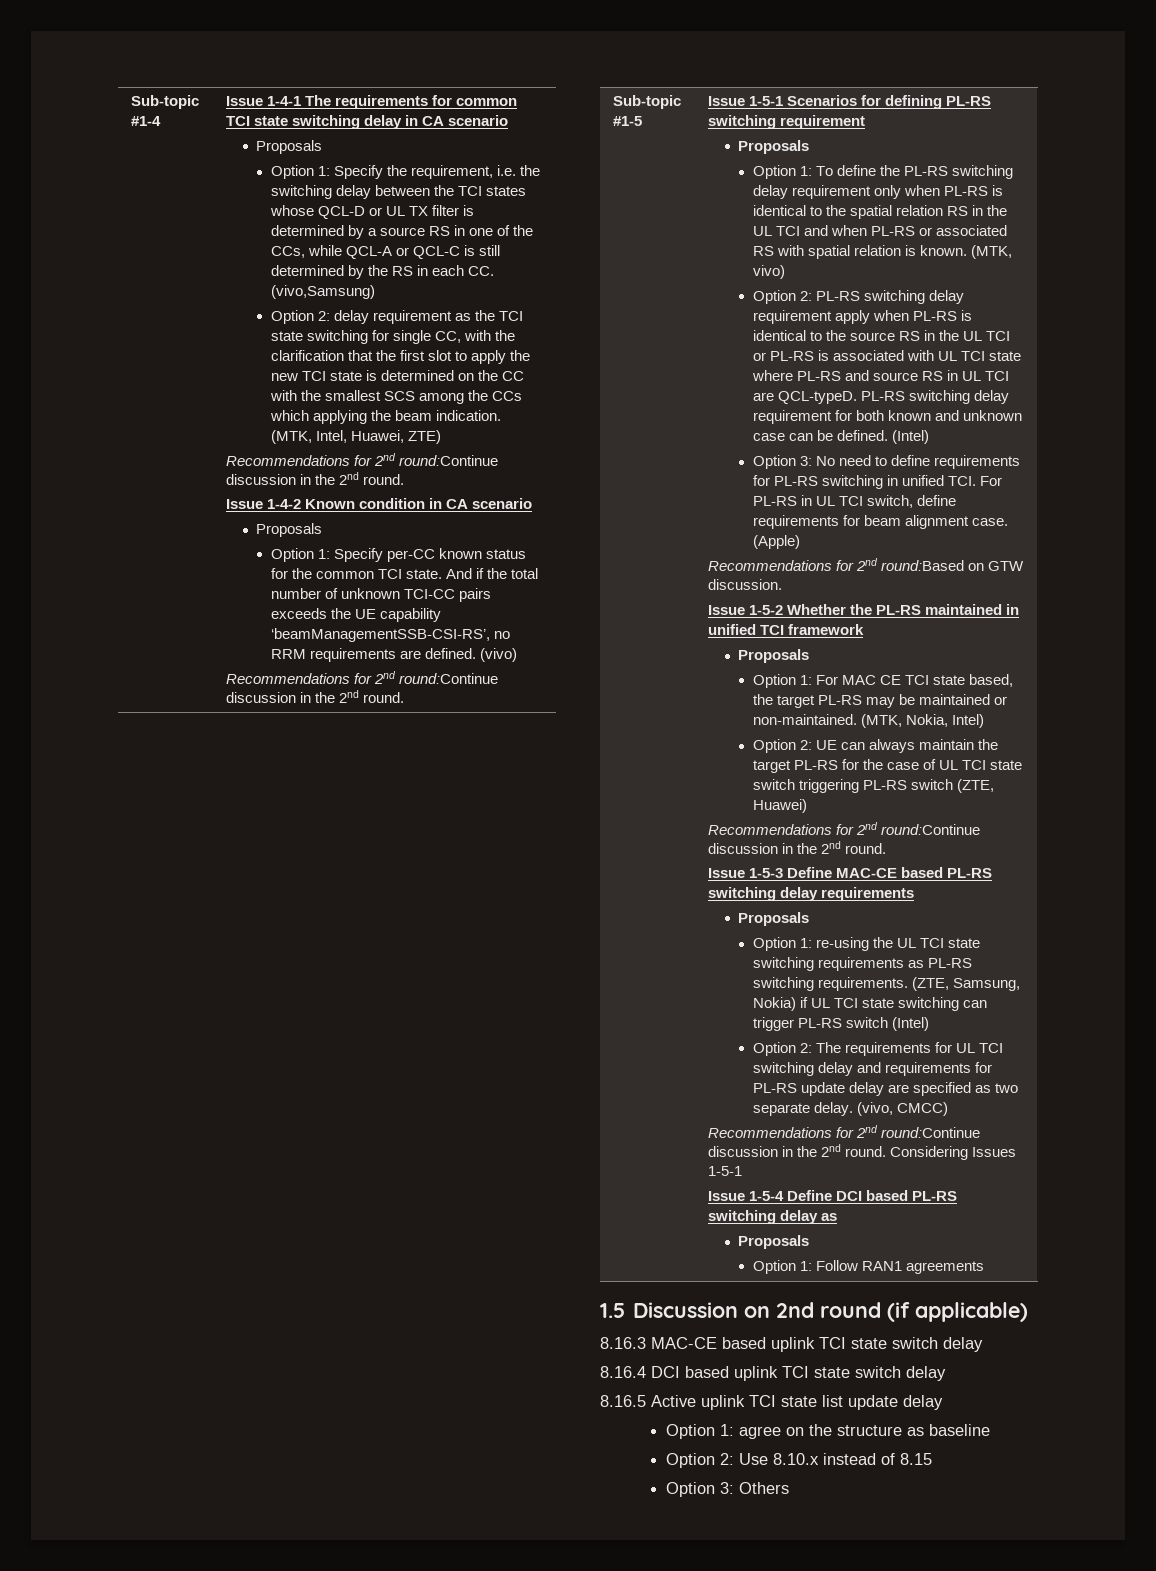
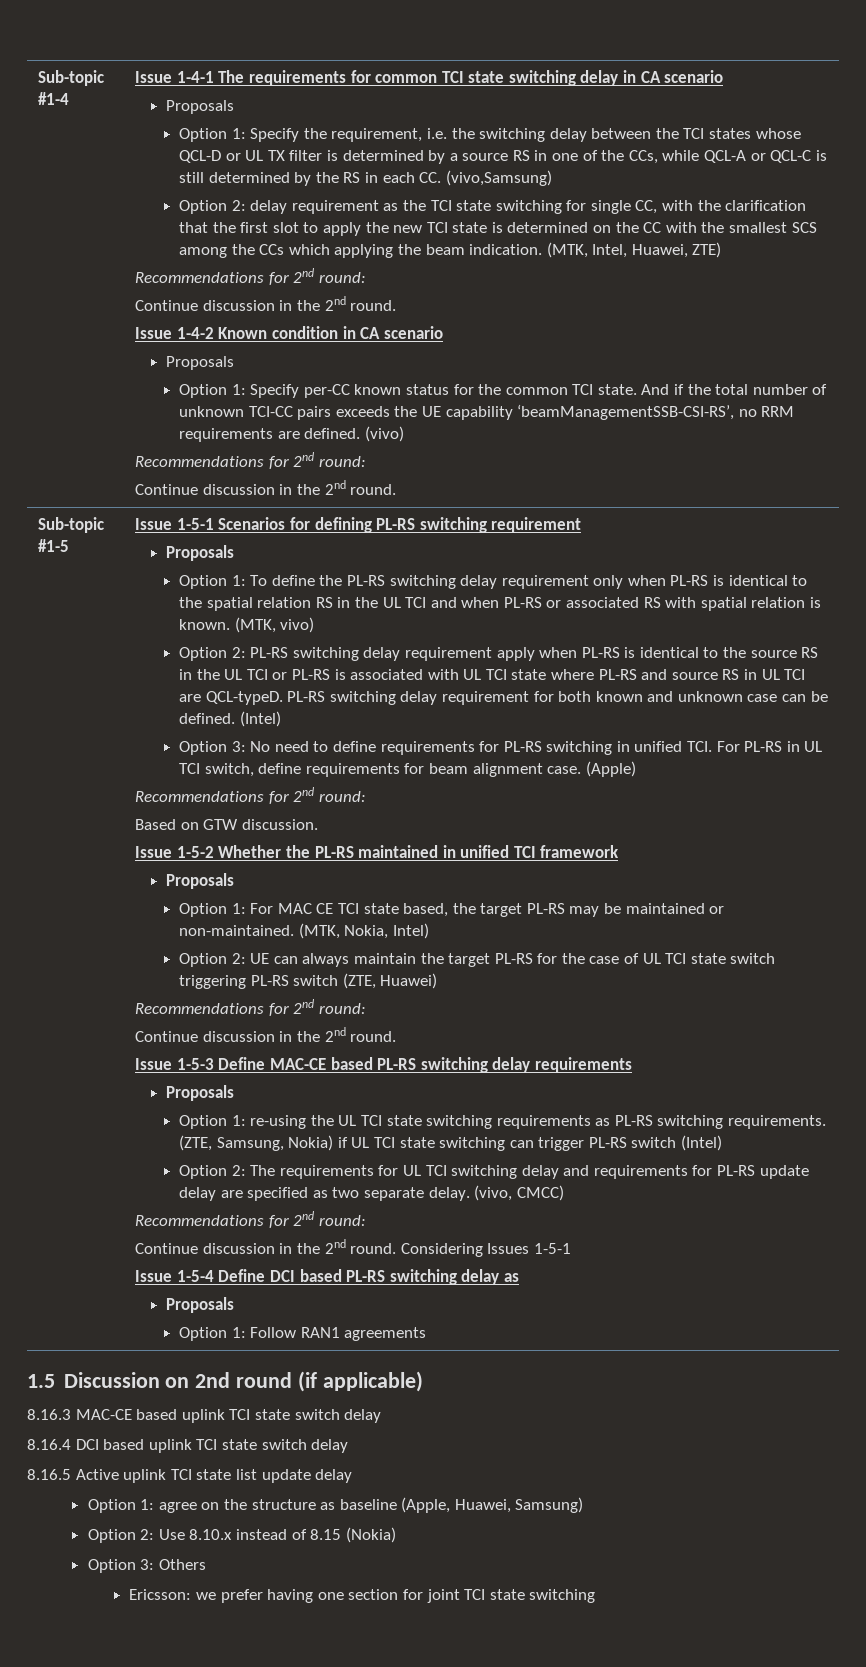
[398,455,498,466] round:Continue -> [318,272,366,283] [135,300,199,311] round: // Continue
[398,673,498,684] round:Continue -> [318,456,366,467] [135,484,199,495] round: // Continue
[880,560,964,571] round:Based -> [318,791,366,802] [135,819,177,830] round: // Based
[880,824,980,835] round:Continue -> [318,1003,366,1014] [135,1031,199,1042] round: // Continue
[880,1127,980,1138] round:Continue -> [318,1215,366,1226] [135,1243,199,1254] round: // Continue
(990, 1430) none -> [401,1497,584,1513] (Apple, Huawei, Samsung)
(932, 1459) none -> [345,1527,396,1543] (Nokia)
(789, 1488) none -> [129,1589,596,1603] // Ericsson: we prefer having one section for joint TCI state switching

